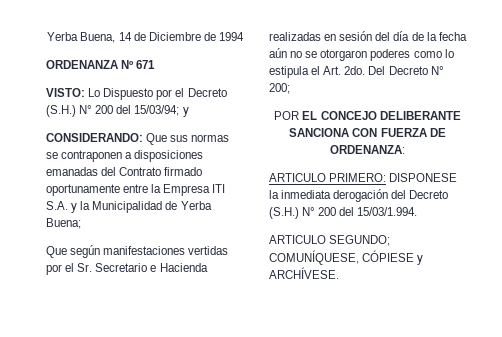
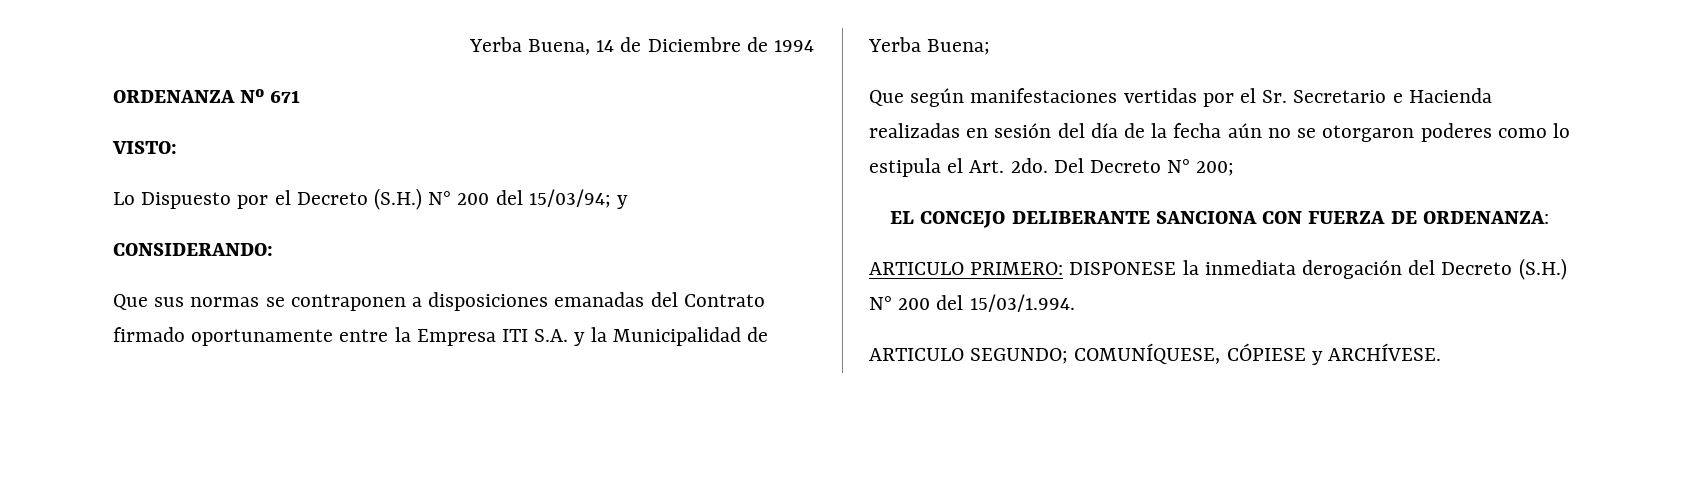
(85, 92) none -> (177, 147) //
(143, 137) none -> (273, 249) //
[274,111,300,120] POR -> (1235, 168) none

